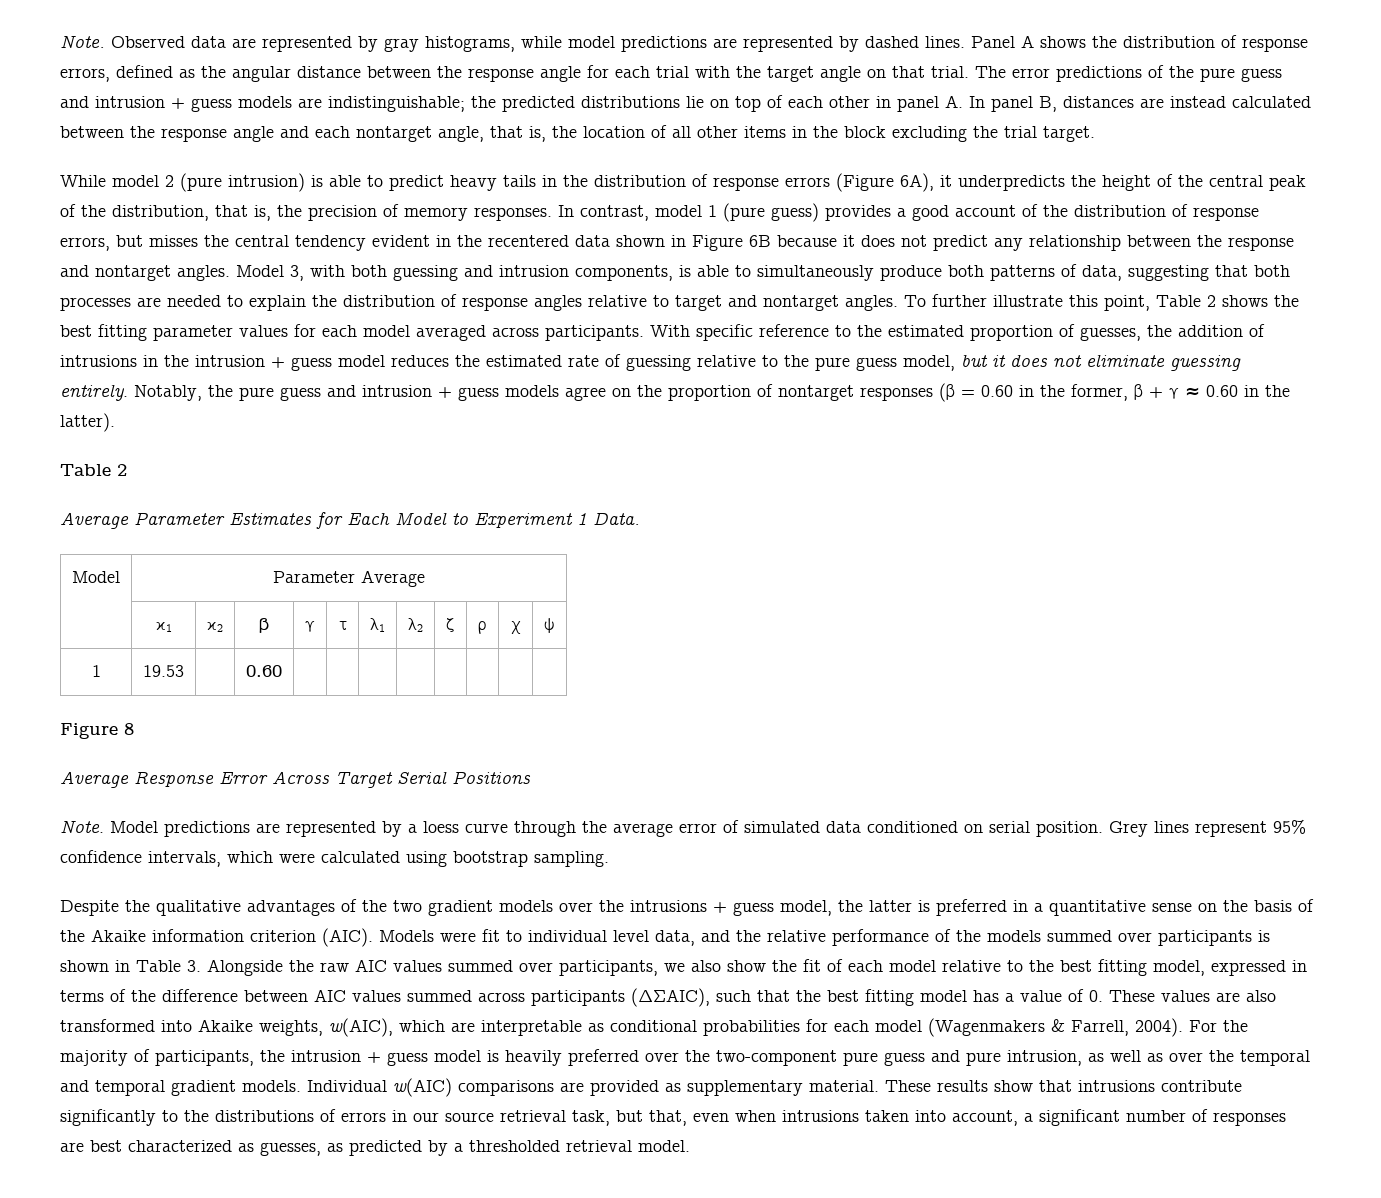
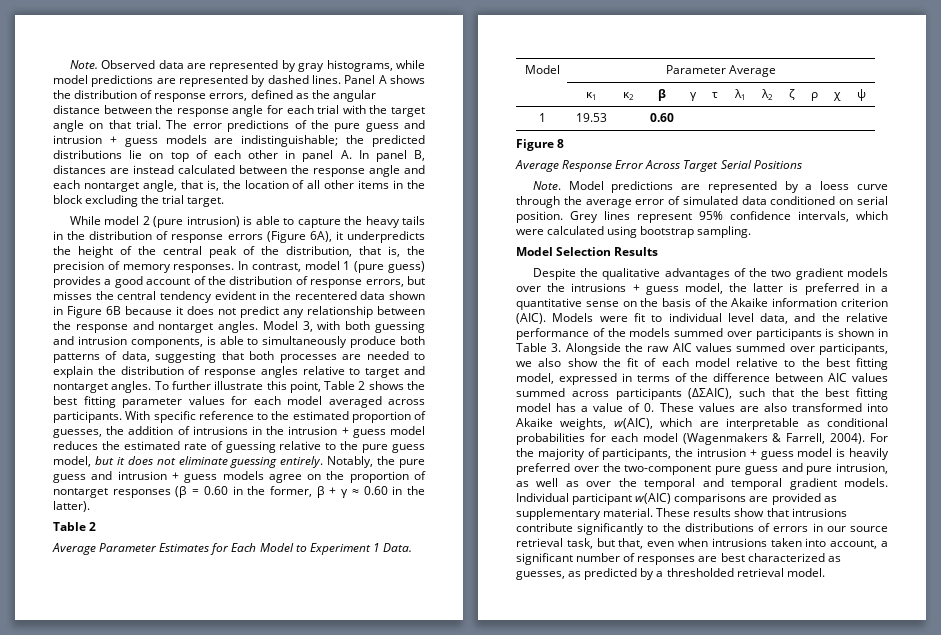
[389,175,444,191] predict -> [297,216,363,228] capture the
(609, 859) none -> [516,247,659,256] // Model Selection Results
(387, 1086) none -> [572,493,633,505] participant

